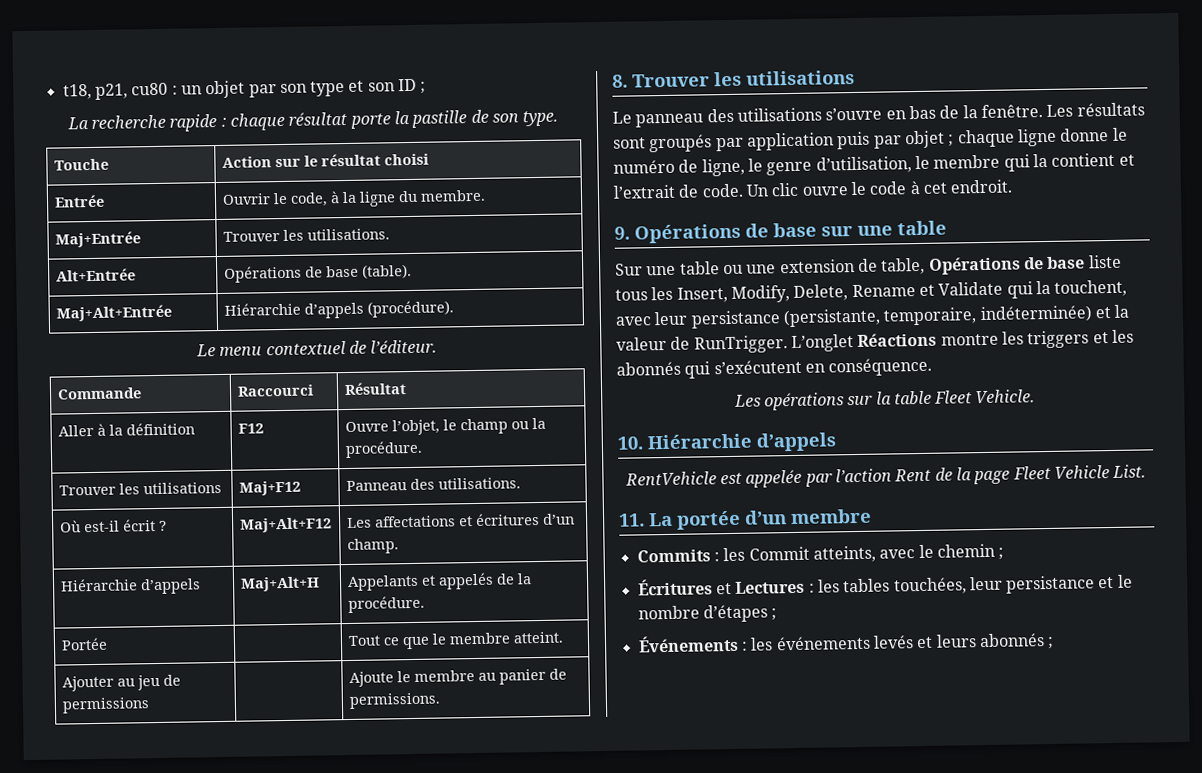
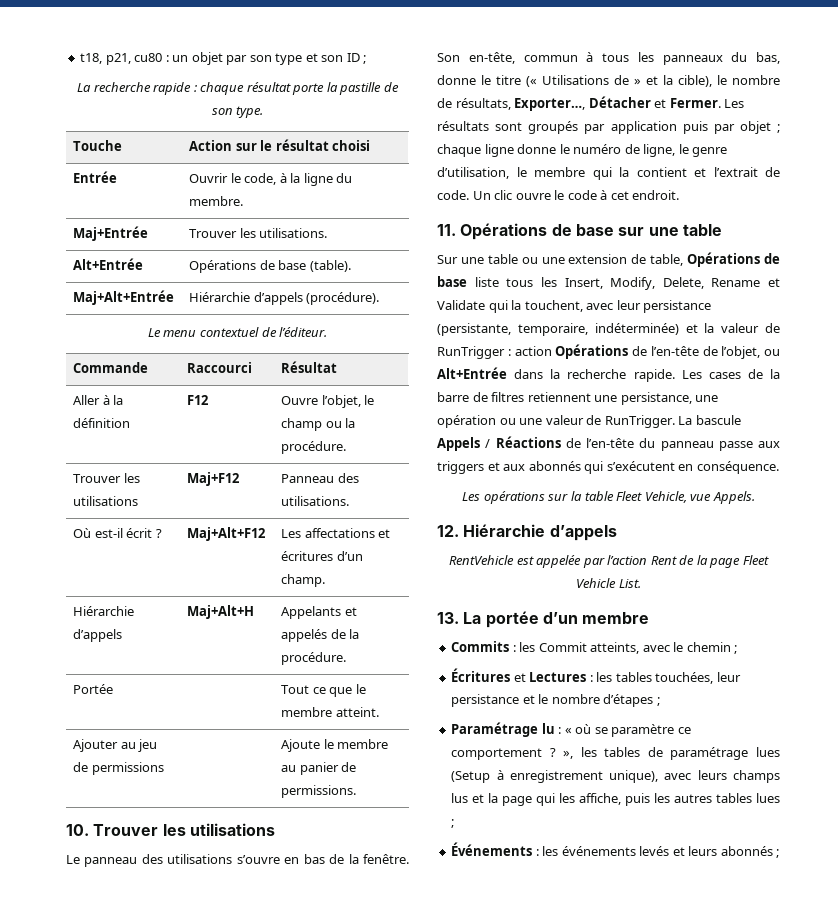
[612,74,628,88] 8. -> [66,824,89,836] 10.
(1043, 111) none -> [437,52,780,65] [437,75,780,87] [437,96,721,111] Son en-tête, commun à tous les panneaux du bas, donne le titre (« Utilisations de » et la cible), le nombre de résultats, Exporter…, Détacher et Fermer.
[614,226,630,240] 9. -> [437,224,456,236] 11.
[693,331,1024,354] RunTrigger. L’onglet Réactions montre les -> [437,344,780,359] [437,367,780,382] [437,392,719,405] [437,415,741,428] [437,436,780,451] RunTrigger : action Opérations de l’en-tête de l’objet, ou Alt+Entrée dans la recherche rapide. Les cases de la barre de filtres retiennent une persistance, une opération ou une valeur de RunTrigger. La bascule Appels / Réactions de l’en-tête du panneau passe aux
[1111,329,1134,343] les -> [503,464,526,471] aux
[975,389,1036,404] [617,436,643,450] Vehicle. // 10. -> [644,491,755,504] [437,525,459,537] Vehicle, vue Appels. // 12.
[619,513,645,527] 11. -> [437,612,459,624] 13.
(778, 614) none -> [451,722,691,737] [451,747,780,760] [451,770,780,783] [451,793,780,806] [451,819,455,828] // Paramétrage lu : « où se paramètre ce comportement ? », les tables de paramétrage lues (Setup à enregistrement unique), avec leurs champs lus et la page qui les affiche, puis les autres tables lues ;

